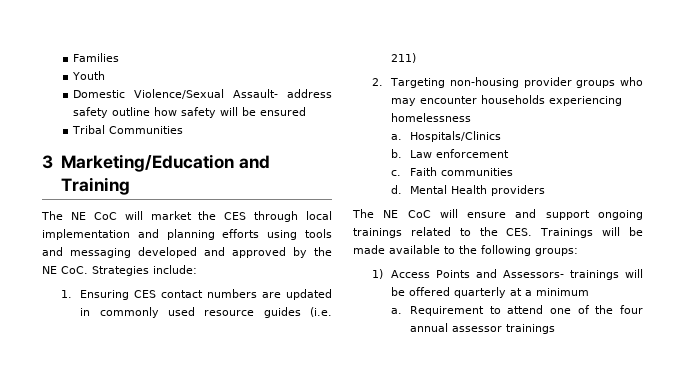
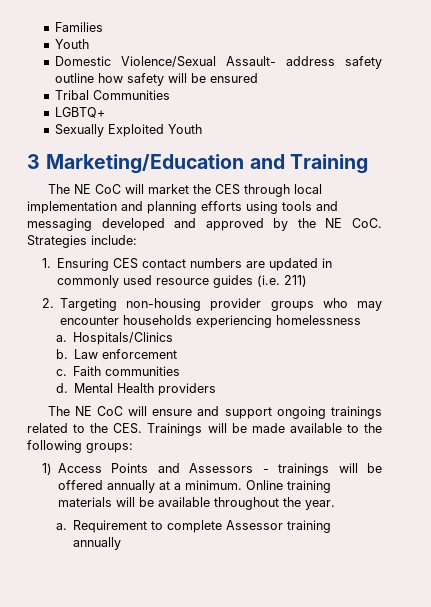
(184, 130) none -> [55,107,106,118] [55,124,203,137] // LGBTQ+ // Sexually Exploited Youth
[503,270,565,278] Assessors- -> [189,463,269,473] Assessors -
[454,287,507,298] quarterly -> [106,480,155,493] annually
[536,288,590,296] [391,305,643,316] [410,323,556,334] minimum // a. Requirement to attend one of the four annual assessor trainings -> [184,480,331,493] [57,497,335,510] [56,520,332,533] [73,537,122,550] minimum. Online training materials will be available throughout the year. // a. Requirement to complete Assessor training annually

